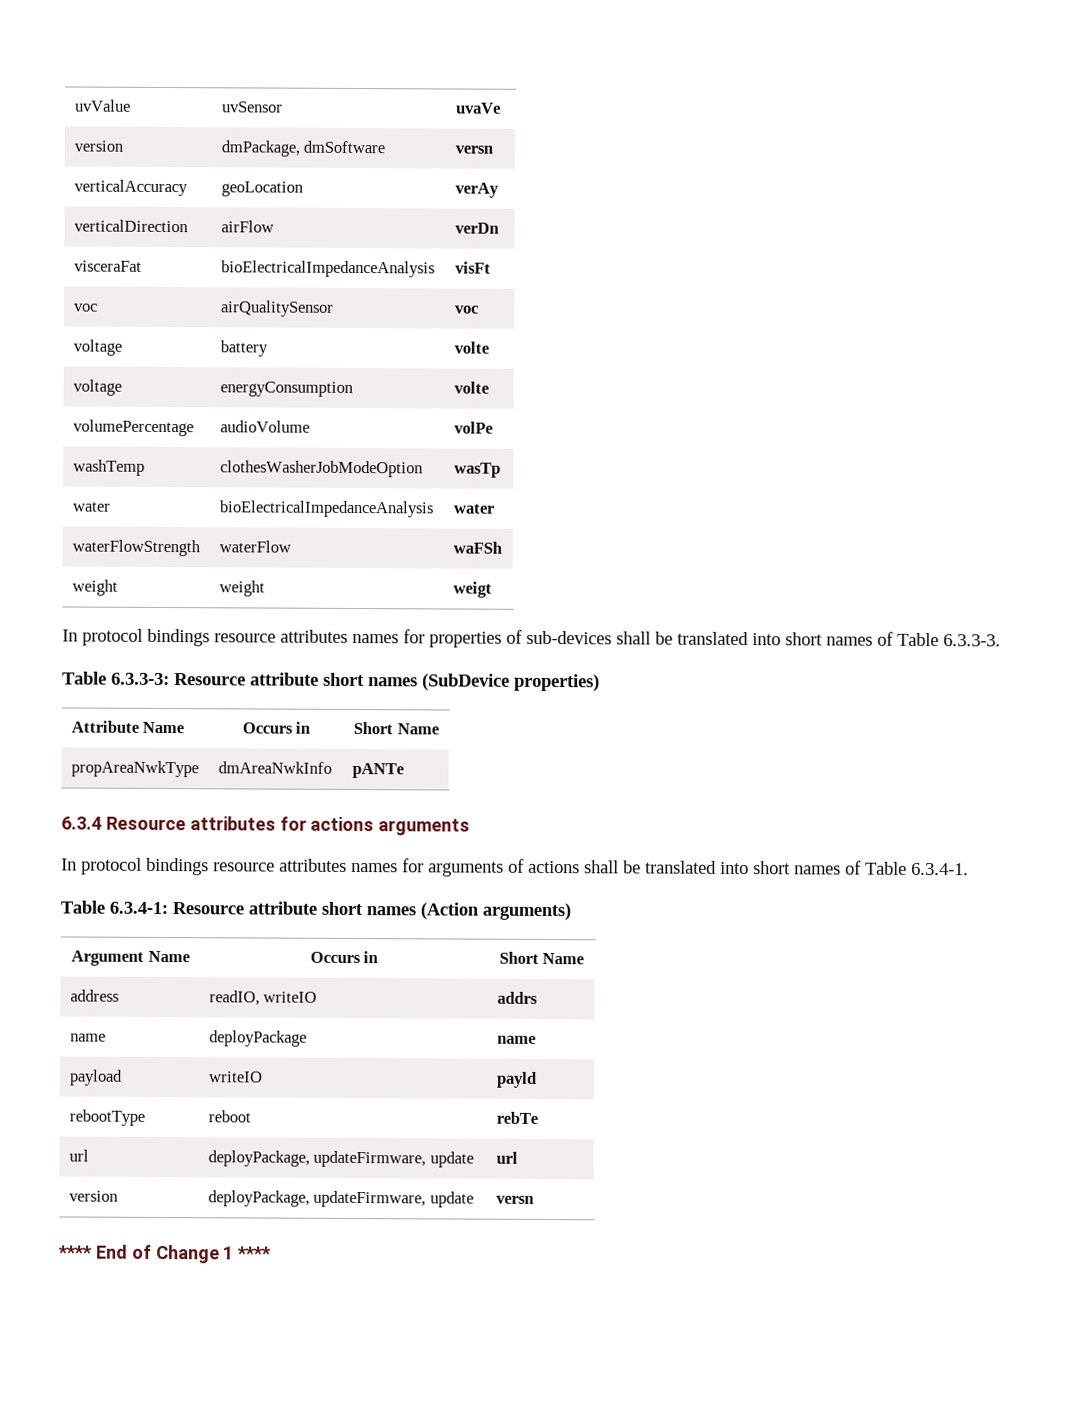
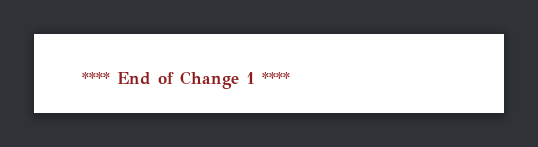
[74,99,131,112] [221,101,283,113] [455,102,501,114] [73,140,123,152] [220,140,386,157] [454,145,493,154] [73,179,188,197] [220,181,303,197] [454,182,499,198] [73,219,188,233] [220,220,274,233] [454,222,499,234] [73,260,142,272] [220,260,435,278] [454,261,491,274] [73,303,98,312] [220,300,334,317] [454,305,479,314] [72,339,122,356] [219,340,268,357] [453,341,489,354] [72,379,122,396] [219,381,353,397] [453,381,489,394] [72,419,194,437] [219,420,310,433] [453,421,493,434] [72,459,145,476] [219,460,423,478] [453,462,501,478] [72,501,111,512] [218,500,434,518] [452,503,495,514] [71,539,201,557] [218,540,291,553] [452,541,502,554] [71,579,118,596] [218,580,265,597] [452,581,492,598] [62,628,1001,648] [62,671,600,692] [70,720,185,734] [241,721,311,734] [353,721,439,735] [70,760,199,778] [217,761,332,774] [351,762,404,779] [61,816,471,836] [61,857,969,877] [60,900,571,921] [71,950,190,966] [309,951,379,964] [498,951,585,965] [69,989,119,1002] [208,990,318,1006] [496,991,538,1004] [69,1033,106,1042] [208,1030,307,1047] [496,1035,536,1044] [68,1069,123,1086] [208,1071,263,1083] [495,1071,537,1088] [68,1109,145,1126] [207,1110,251,1123] [495,1111,538,1124] [68,1149,89,1162] [207,1150,474,1168] [495,1151,518,1164] [68,1190,118,1202] [207,1190,474,1208] [495,1195,534,1204] uvValue | uvSensor | uvaVe // version | dmPackage, dmSoftware | versn // verticalAccuracy | geoLocation | verAy // verticalDirection | airFlow | verDn // visceraFat | bioElectricalImpedanceAnalysis | visFt // voc | airQualitySensor | voc // voltage | battery | volte // voltage | energyConsumption | volte // volumePercentage | audioVolume | volPe // washTemp | clothesWasherJobModeOption | wasTp // water | bioElectricalImpedanceAnalysis | water // waterFlowStrength | waterFlow | waFSh // weight | weight | weigt // In protocol bindings resource attributes names for properties of sub-devices shall be translated into short names of Table 6.3.3-3. // Table 6.3.3-3: Resource attribute short names (SubDevice properties) // Attribute Name | Occurs in | Short Name // propAreaNwkType | dmAreaNwkInfo | pANTe // 6.3.4 Resource attributes for actions arguments // In protocol bindings resource attributes names for arguments of actions shall be translated into short names of Table 6.3.4-1. // Table 6.3.4-1: Resource attribute short names (Action arguments) // Argument Name | Occurs in | Short Name // address | readIO, writeIO | addrs // name | deployPackage | name // payload | writeIO | payld // rebootType | reboot | rebTe // url | deployPackage, updateFirmware, update | url // version | deployPackage, updateFirmware, update | versn // -> (82, 78) none

